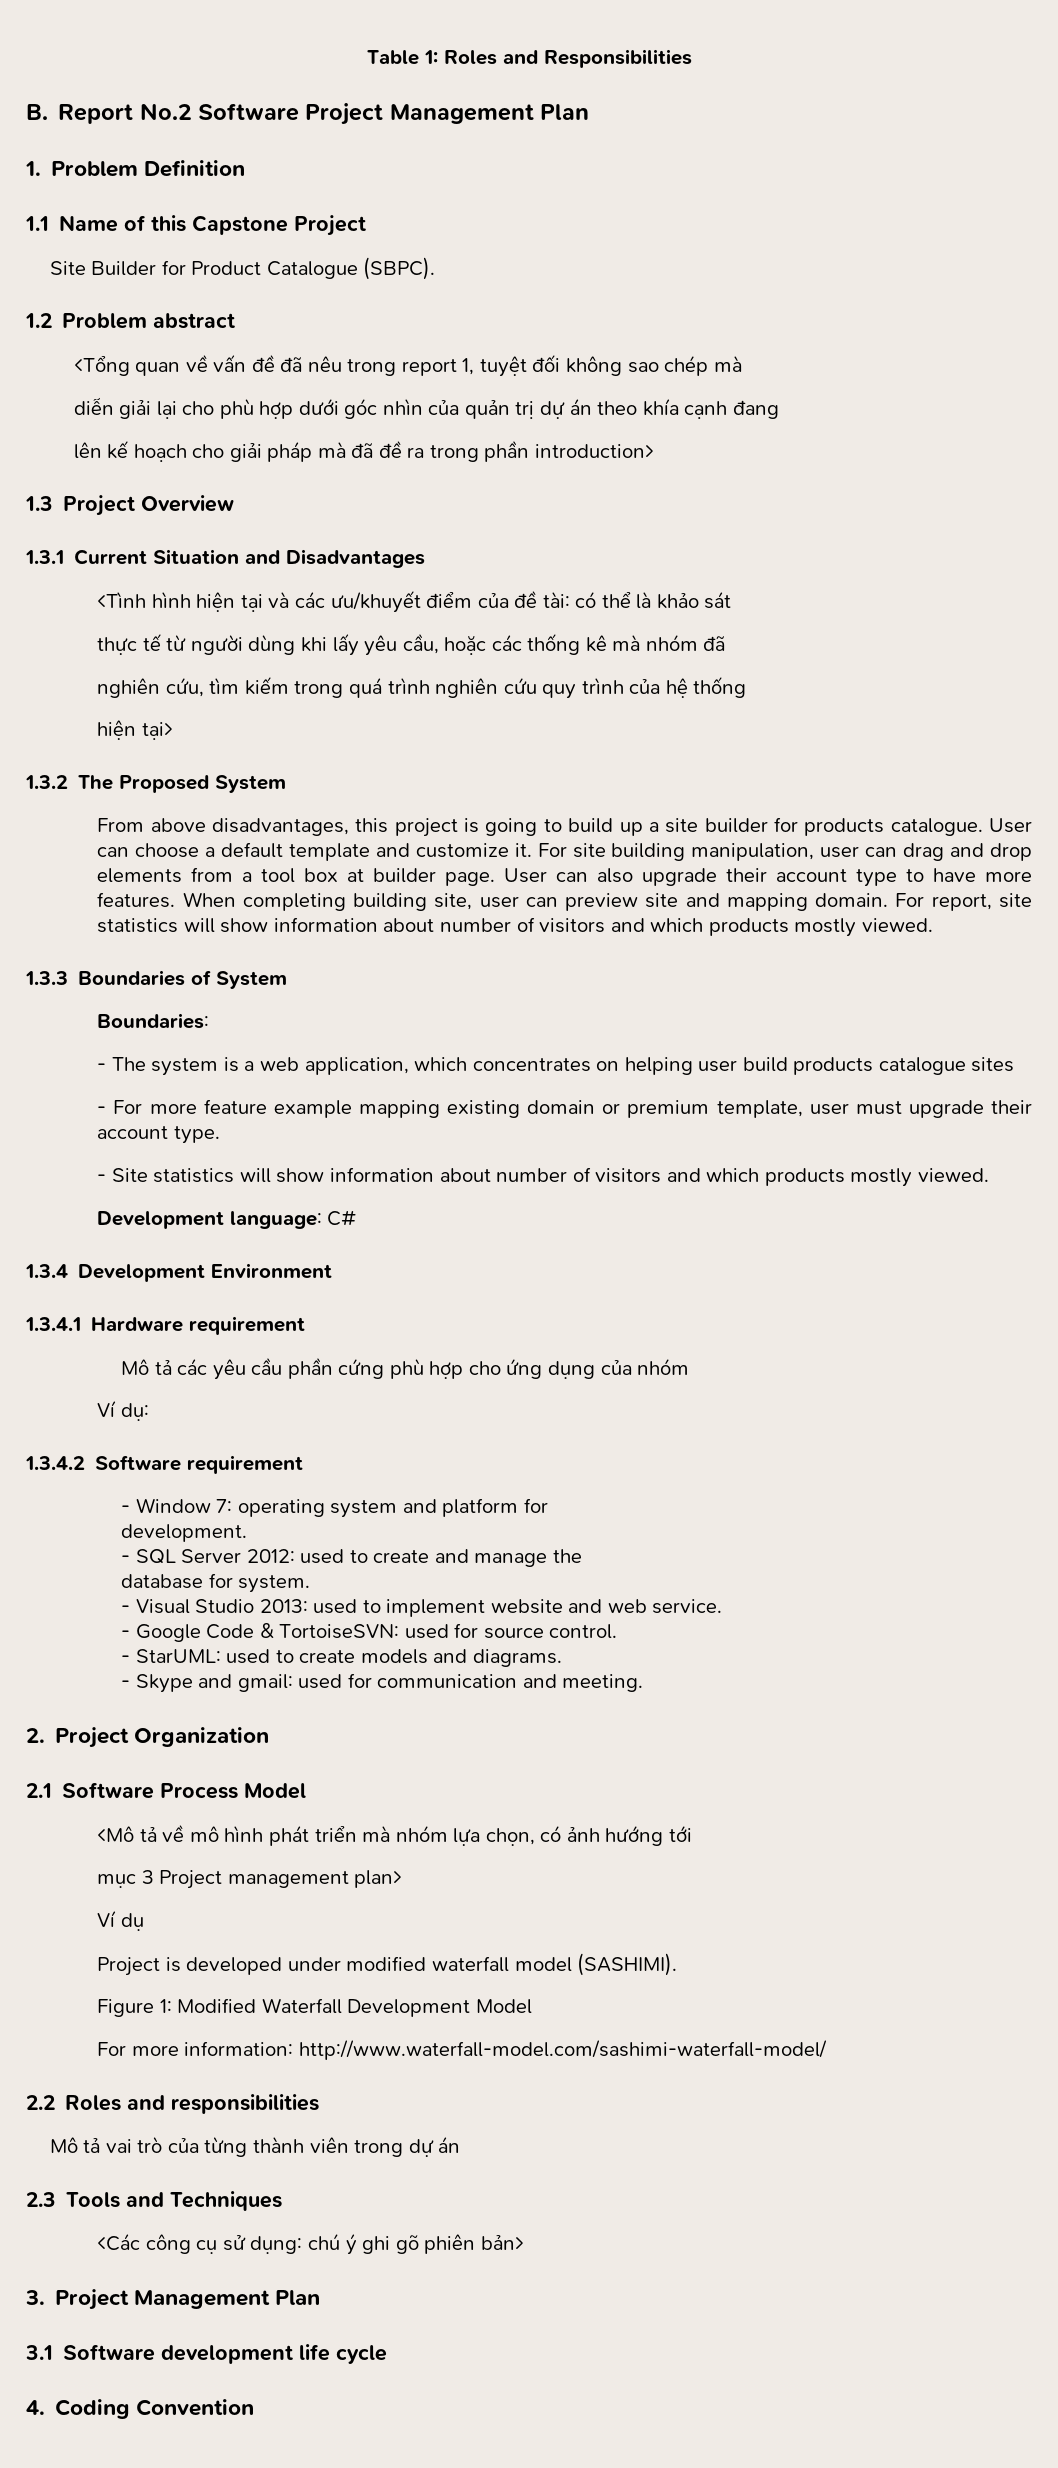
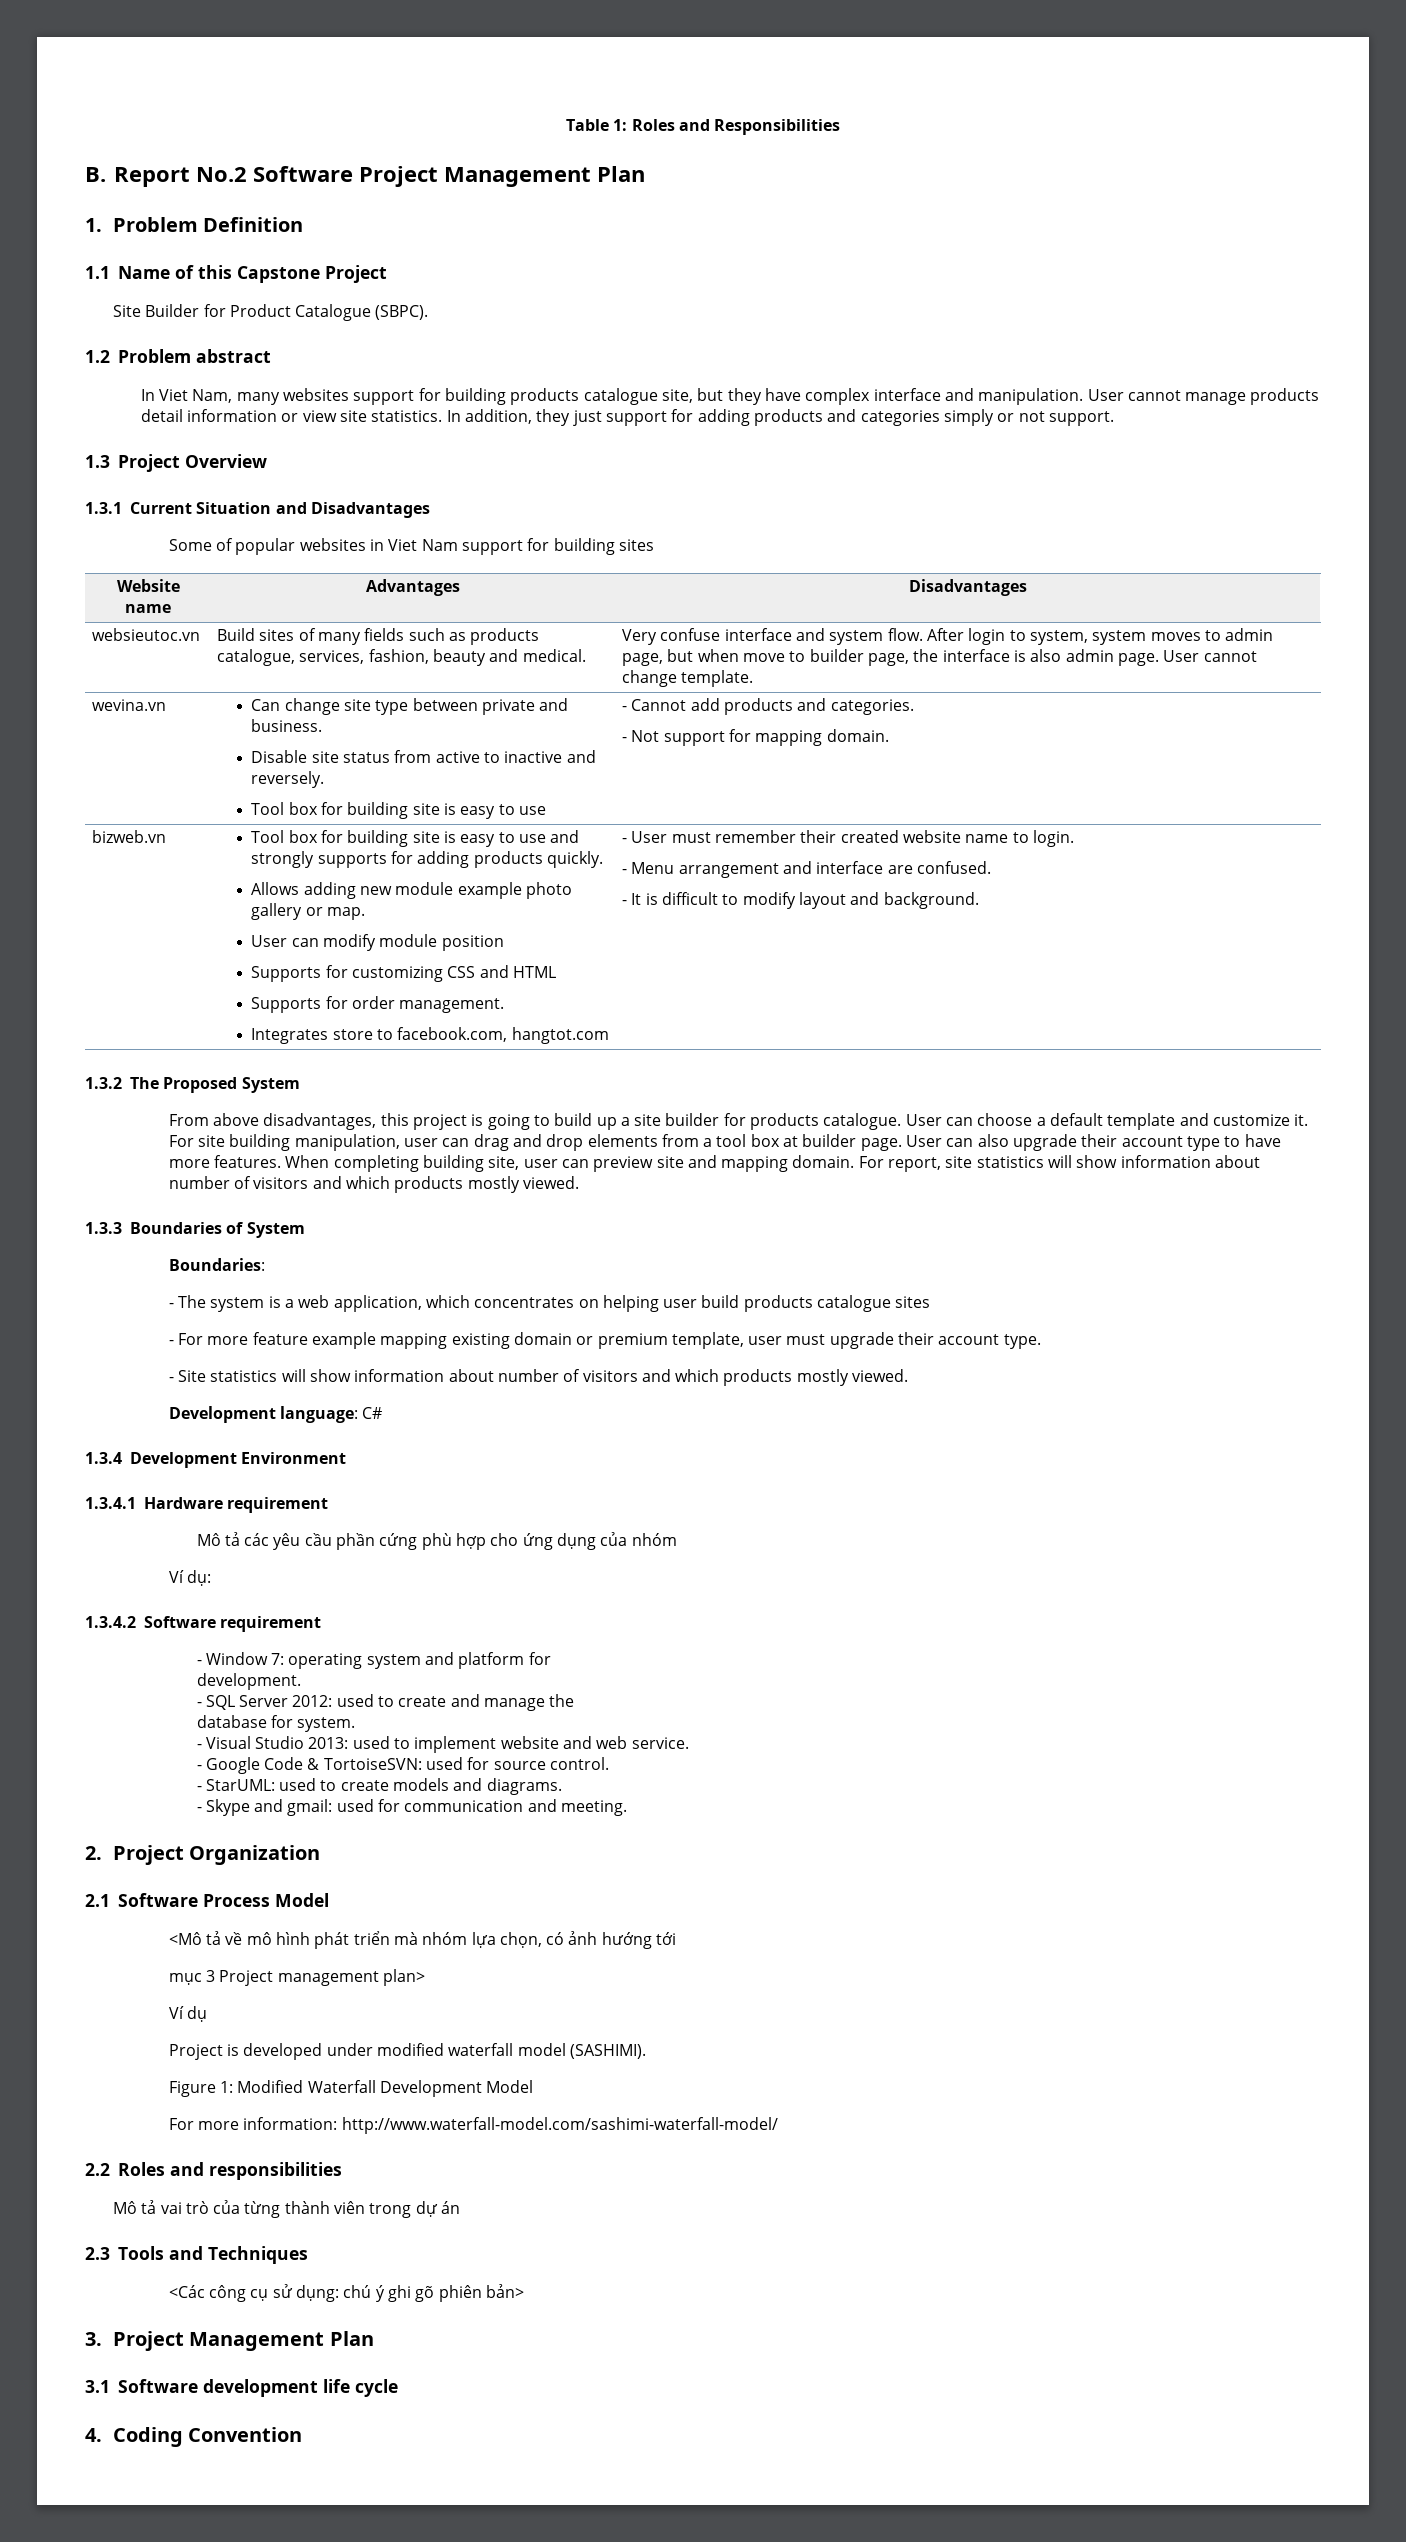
[73,354,742,377] [73,397,779,419] [73,440,654,462] <Tổng quan về vấn đề đã nêu trong report 1, tuyệt đối không sao chép mà // diễn giải lại cho phù hợp dưới góc nhìn của quản trị dự án theo khía cạnh đang // lên kế hoạch cho giải pháp mà đã đề ra trong phần introduction> -> [140,388,1320,405] [140,409,1114,426] In Viet Nam, many websites support for building products catalogue site, but they have complex interface and manipulation. User cannot manage products detail information or view site statistics. In addition, they just support for adding products and categories simply or not support.
[97,590,732,613] [97,633,726,656] [97,676,747,699] [97,720,173,740] <Tình hình hiện tại và các ưu/khuyết điểm của đề tài: có thể là khảo sát // thực tế từ người dùng khi lấy yêu cầu, hoặc các thống kê mà nhóm đã // nghiên cứu, tìm kiếm trong quá trình nghiên cứu quy trình của hệ thống // hiện tại> -> [168,538,654,555] [116,579,180,592] [125,604,171,613] [366,579,460,596] [909,579,1027,596] [92,628,201,641] [217,628,540,645] [217,649,586,666] [622,628,1274,645] [622,649,1257,666] [622,670,754,687] [92,699,167,711] [251,698,569,715] [251,719,323,732] [251,750,596,763] [251,771,325,788] [251,802,546,819] [622,698,914,715] [622,729,889,746] [92,830,167,843] [251,830,580,847] [251,851,604,868] [251,882,573,899] [251,903,366,920] [251,934,504,951] [251,965,557,982] [251,996,505,1013] [251,1027,609,1044] [622,830,1074,847] [622,861,992,878] [622,892,979,909] Some of popular websites in Viet Nam support for building sites // Website name | Advantages | Disadvantages // websieutoc.vn | Build sites of many fields such as products catalogue, services, fashion, beauty and medical. | Very confuse interface and system flow. After login to system, system moves to admin page, but when move to builder page, the interface is also admin page. User cannot change template. // wevina.vn | Can change site type between private and business. // Disable site status from active to inactive and reversely. // Tool box for building site is easy to use | - Cannot add products and categories. // - Not support for mapping domain. // bizweb.vn | Tool box for building site is easy to use and strongly supports for adding products quickly. // Allows adding new module example photo gallery or map. // User can modify module position // Supports for customizing CSS and HTML // Supports for order management. // Integrates store to facebook.com, hangtot.com | - User must remember their created website name to login. // - Menu arrangement and interface are confused. // - It is difficult to modify layout and background.

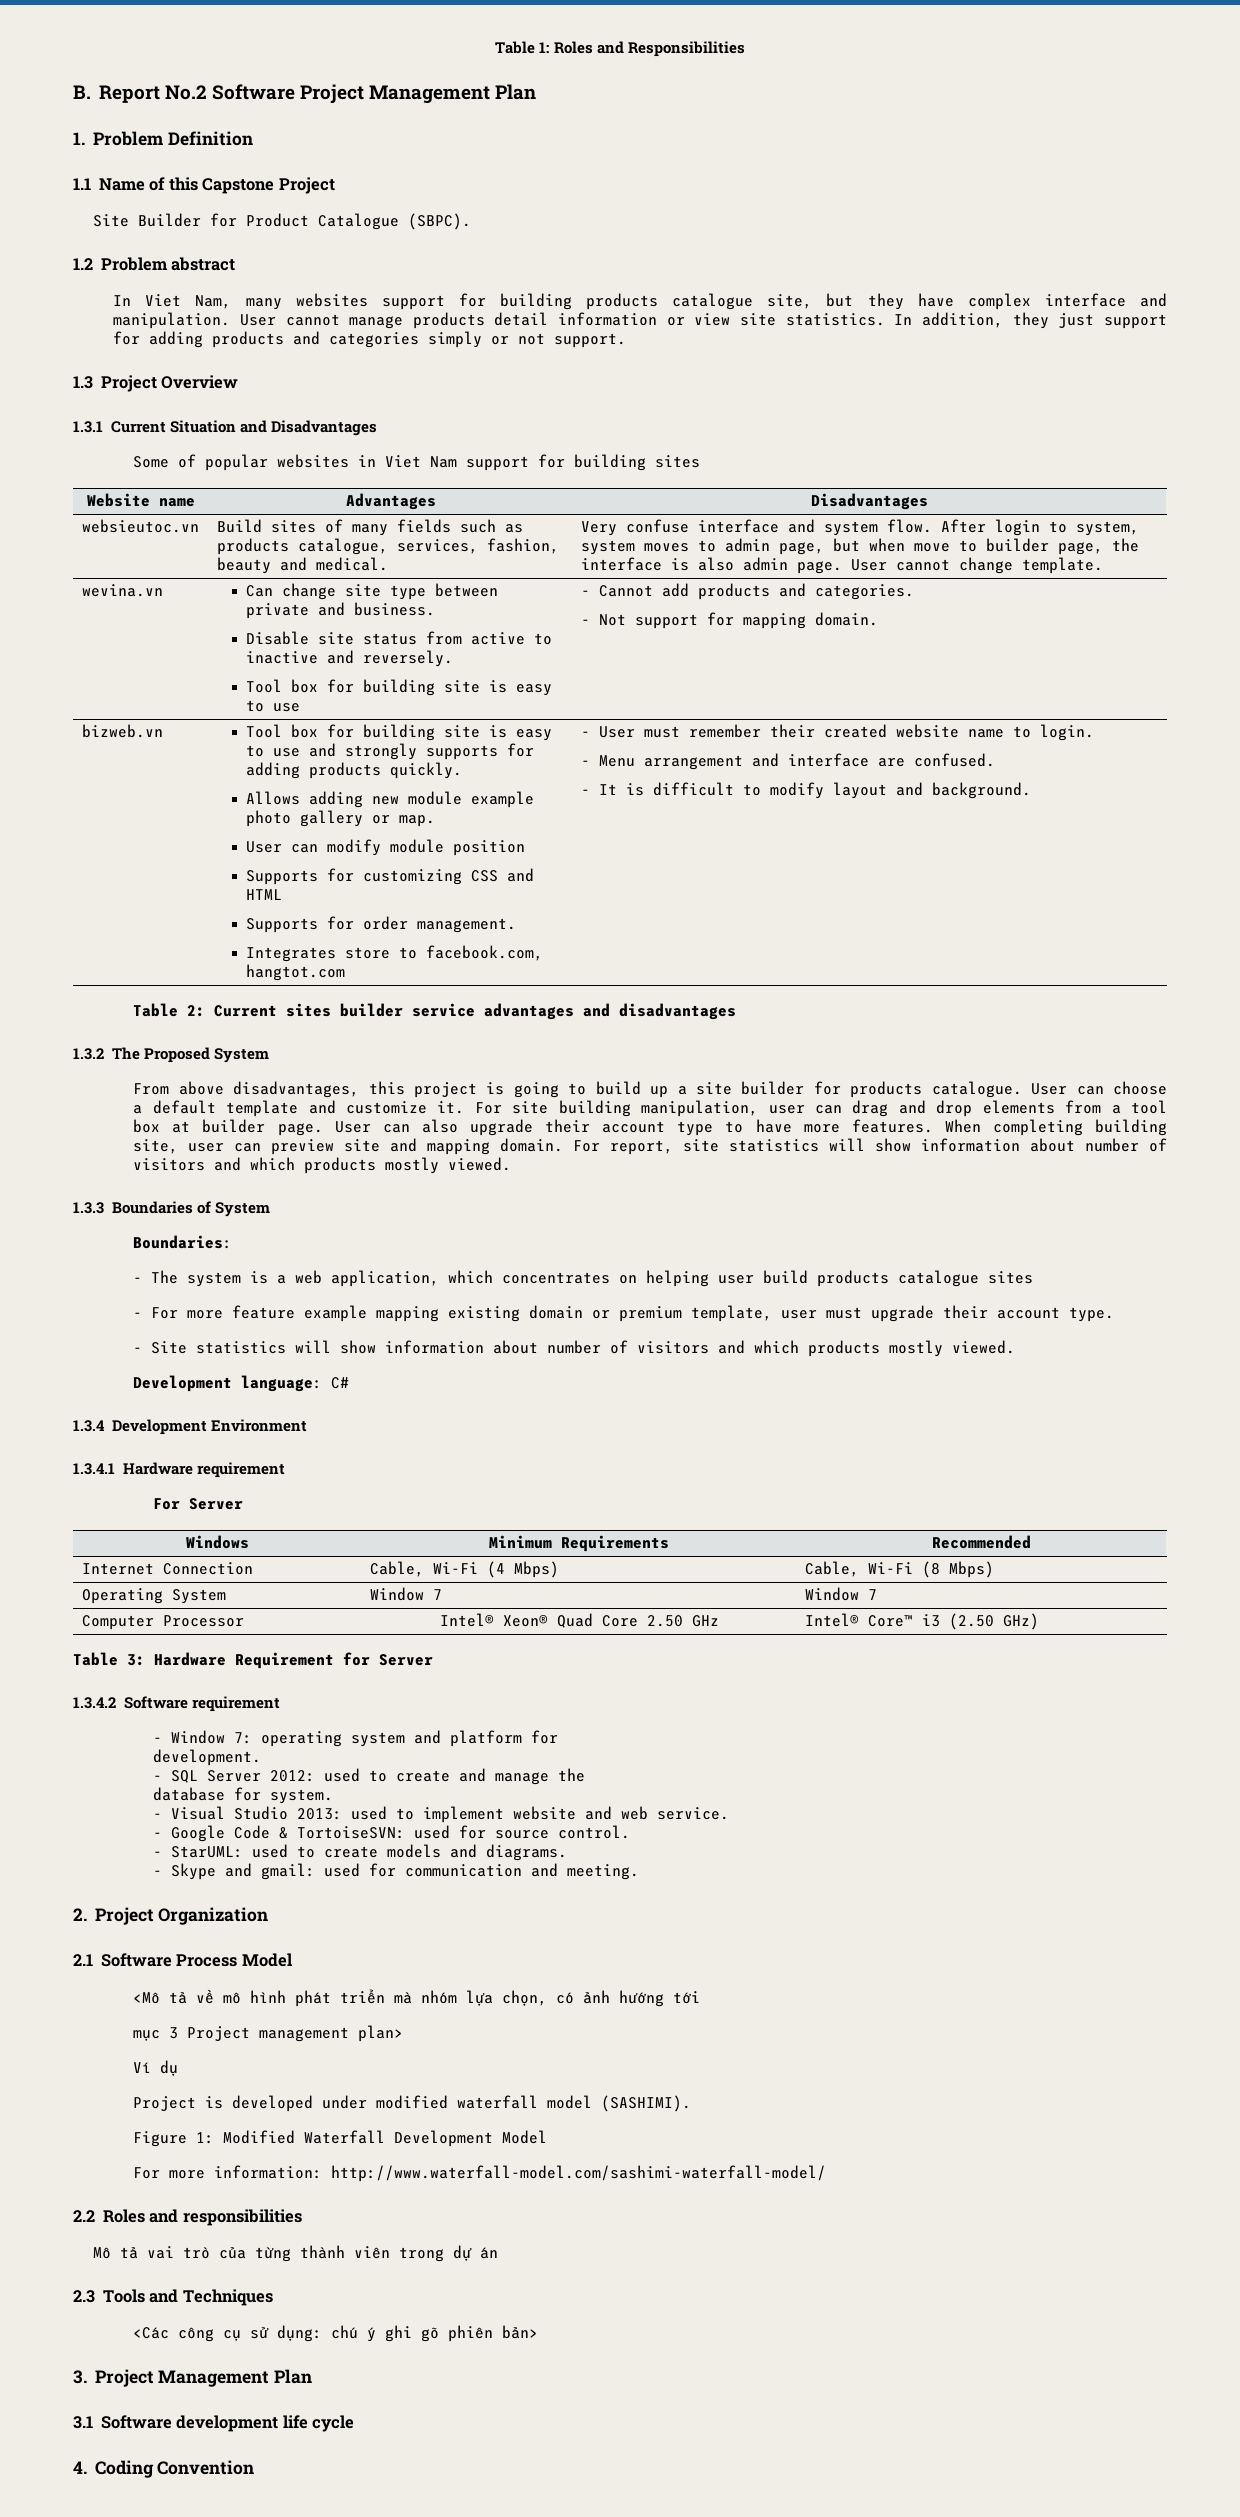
(979, 900) none -> [133,1003,737,1020] // Table 2: Current sites builder service advantages and disadvantages
[196,1532,677,1550] [168,1570,211,1586] Mô tả các yêu cầu phần cứng phù hợp cho ứng dụng của nhóm // Ví dụ: -> [153,1498,244,1510] [186,1535,249,1549] [489,1535,669,1552] [932,1535,1031,1549] [81,1562,253,1575] [369,1561,559,1578] [804,1561,994,1578] [81,1588,226,1604] [369,1587,442,1601] [804,1587,877,1601] [81,1615,244,1630] [439,1613,719,1628] [804,1613,1039,1630] [73,1652,433,1669] For Server // Windows | Minimum Requirements | Recommended // Internet Connection | Cable, Wi-Fi (4 Mbps) | Cable, Wi-Fi (8 Mbps) // Operating System | Window 7 | Window 7 // Computer Processor | Intel® Xeon® Quad Core 2.50 GHz | Intel® Core™ i3 (2.50 GHz) // Table 3: Hardware Requirement for Server

